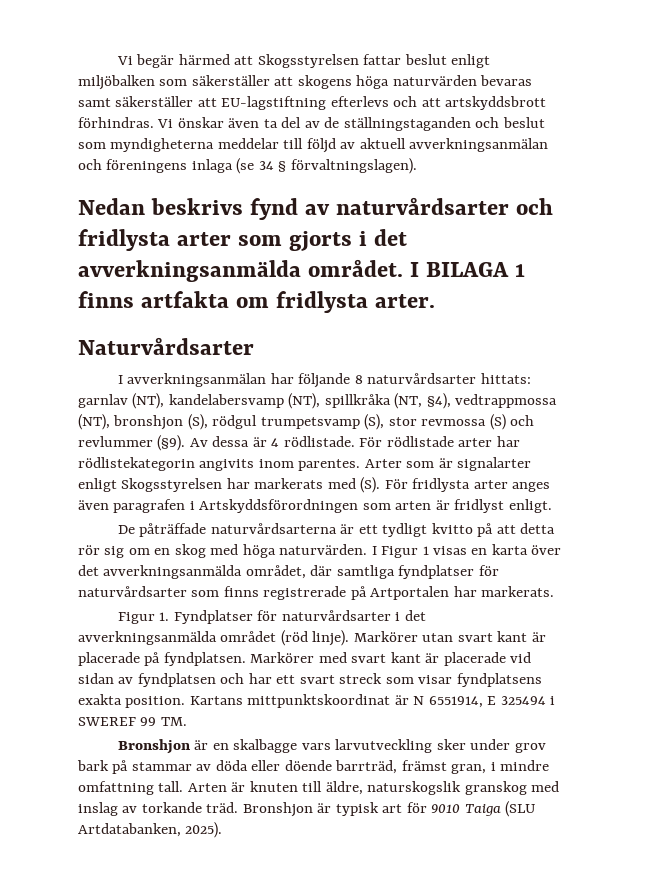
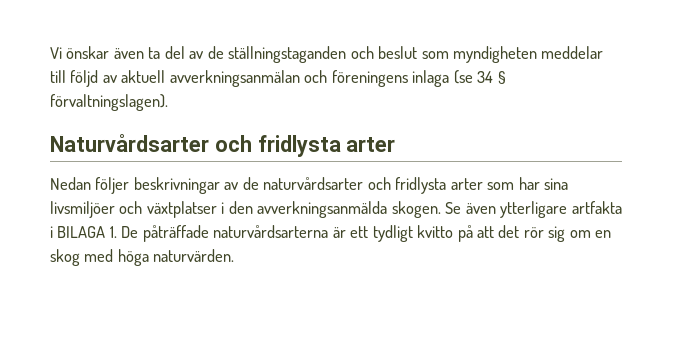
[116,54,491,68] [78,75,533,90] [78,96,547,110] [78,117,174,128] Vi begär härmed att Skogsstyrelsen fattar beslut enligt miljöbalken som säkerställer att skogens höga naturvärden bevaras samt säkerställer att EU-lagstiftning efterlevs och att artskyddsbrott förhindras. Vi -> [50,47,62,59] Vi
[110,138,215,152] myndigheterna -> [453,46,538,63] myndigheten
[78,198,331,220] Nedan beskrivs fynd av -> [50,134,396,157] [50,177,259,194] Naturvårdsarter och fridlysta arter // Nedan följer beskrivningar av de
[289,229,408,251] [78,259,526,282] [78,291,436,313] [78,337,254,355] [117,373,531,388] [78,393,558,409] [78,414,535,430] [78,435,520,451] [78,457,532,471] [78,477,551,493] [78,499,552,513] gjorts i det avverkningsanmälda området. I BILAGA 1 finns artfakta om fridlysta arter. // Naturvårdsarter // I avverkningsanmälan har följande 8 naturvårdsarter hittats: garnlav (NT), kandelabersvamp (NT), spillkråka (NT, §4), vedtrappmossa (NT), bronshjon (S), rödgul trumpetsvamp (S), stor revmossa (S) och revlummer (§9). Av dessa är 4 rödlistade. För rödlistade arter har rödlistekategorin angivits inom parentes. Arter som är signalarter enligt Skogsstyrelsen har markerats med (S). För fridlysta arter anges även paragrafen i Artskyddsförordningen som arten är fridlyst enligt. // -> [518,177,569,190] [50,201,622,218] [50,226,117,238] har sina livsmiljöer och växtplatser i den avverkningsanmälda skogen. Se även ytterligare artfakta i BILAGA 1.
[520,523,556,534] detta -> [498,225,520,238] det
[371,544,562,558] [78,565,499,579] [78,586,555,600] [117,610,426,624] [78,630,546,646] [78,652,532,666] [78,673,542,687] [78,694,556,708] [78,717,187,726] [117,739,546,754] [77,760,550,774] [78,781,560,795] [78,801,536,817] [78,822,223,838] I Figur 1 visas en karta över det avverkningsanmälda området, där samtliga fyndplatser för naturvårdsarter som finns registrerade på Artportalen har markerats. // Figur 1. Fyndplatser för naturvårdsarter i det avverkningsanmälda området (röd linje). Markörer utan svart kant är placerade på fyndplatsen. Markörer med svart kant är placerade vid sidan av fyndplatsen och har ett svart streck som visar fyndplatsens exakta position. Kartans mittpunktskoordinat är N 6551914, E 325494 i SWEREF 99 TM. // Bronshjon är en skalbagge vars larvutveckling sker under grov bark på stammar av döda eller döende barrträd, främst gran, i mindre omfattning tall. Arten är knuten till äldre, naturskogslik granskog med inslag av torkande träd. Bronshjon är typisk art för 9010 Taiga (SLU Artdatabanken, 2025). -> (235, 255) none

